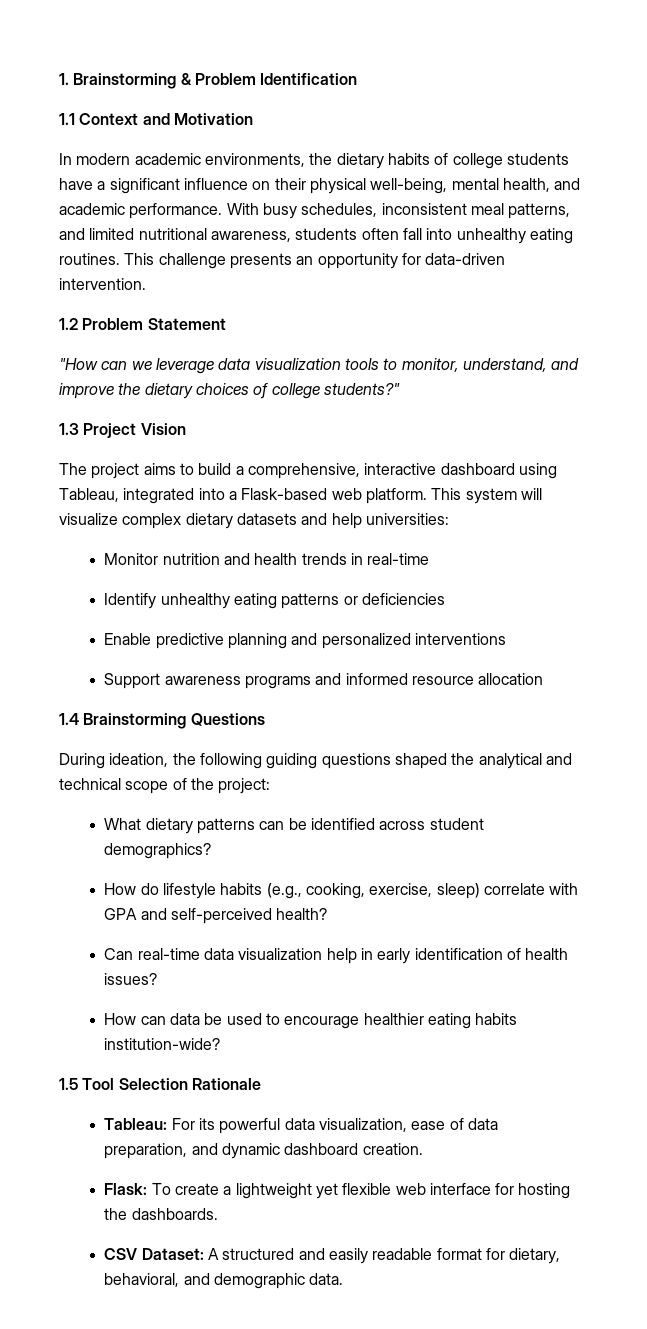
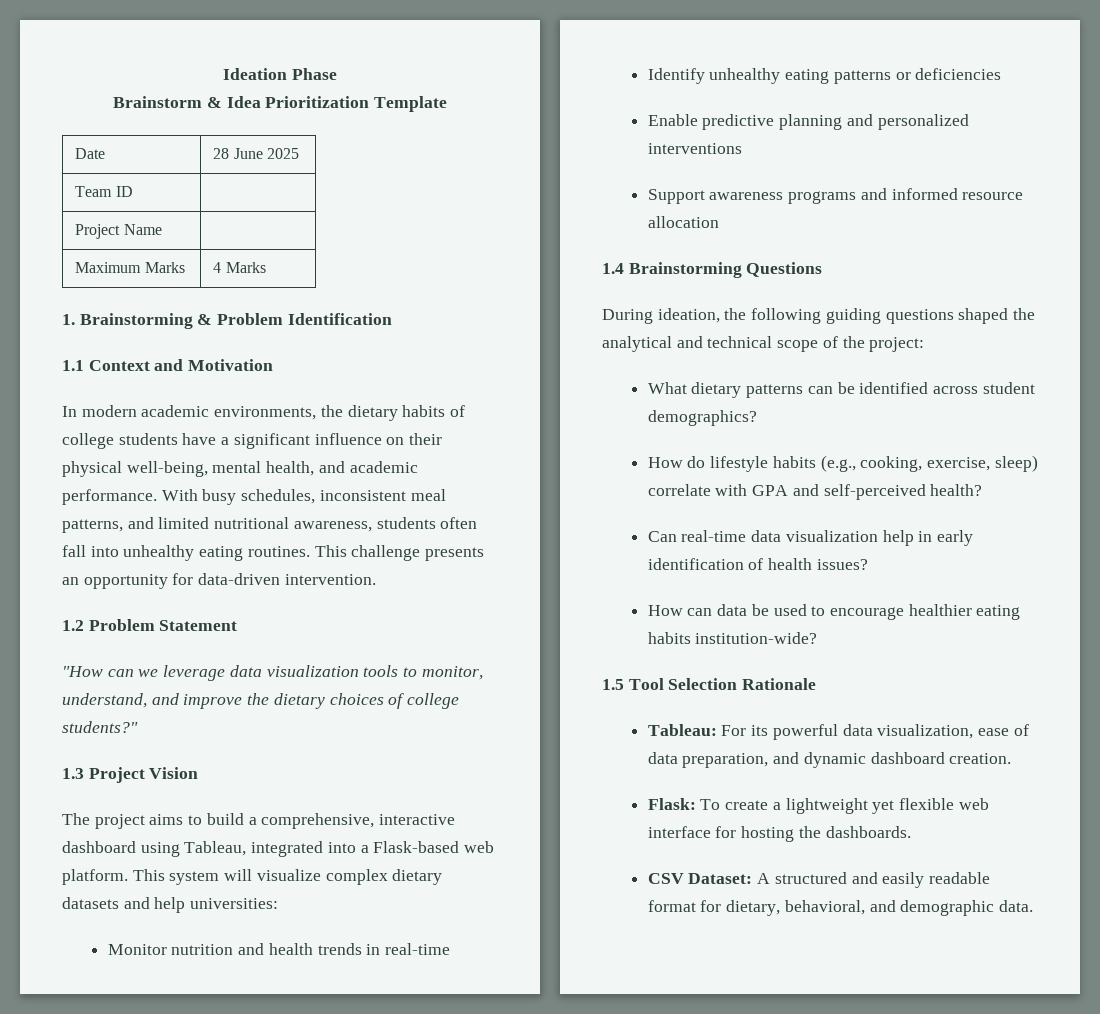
(59, 79) none -> [223,68,337,80] [113,96,447,112] [75,148,106,159] [213,148,299,159] [75,186,133,197] [75,224,162,239] [75,262,185,273] [213,262,266,273] Ideation Phase // Brainstorm & Idea Prioritization Template // Date | 28 June 2025 // Team ID | // Project Name | // Maximum Marks | 4 Marks //

